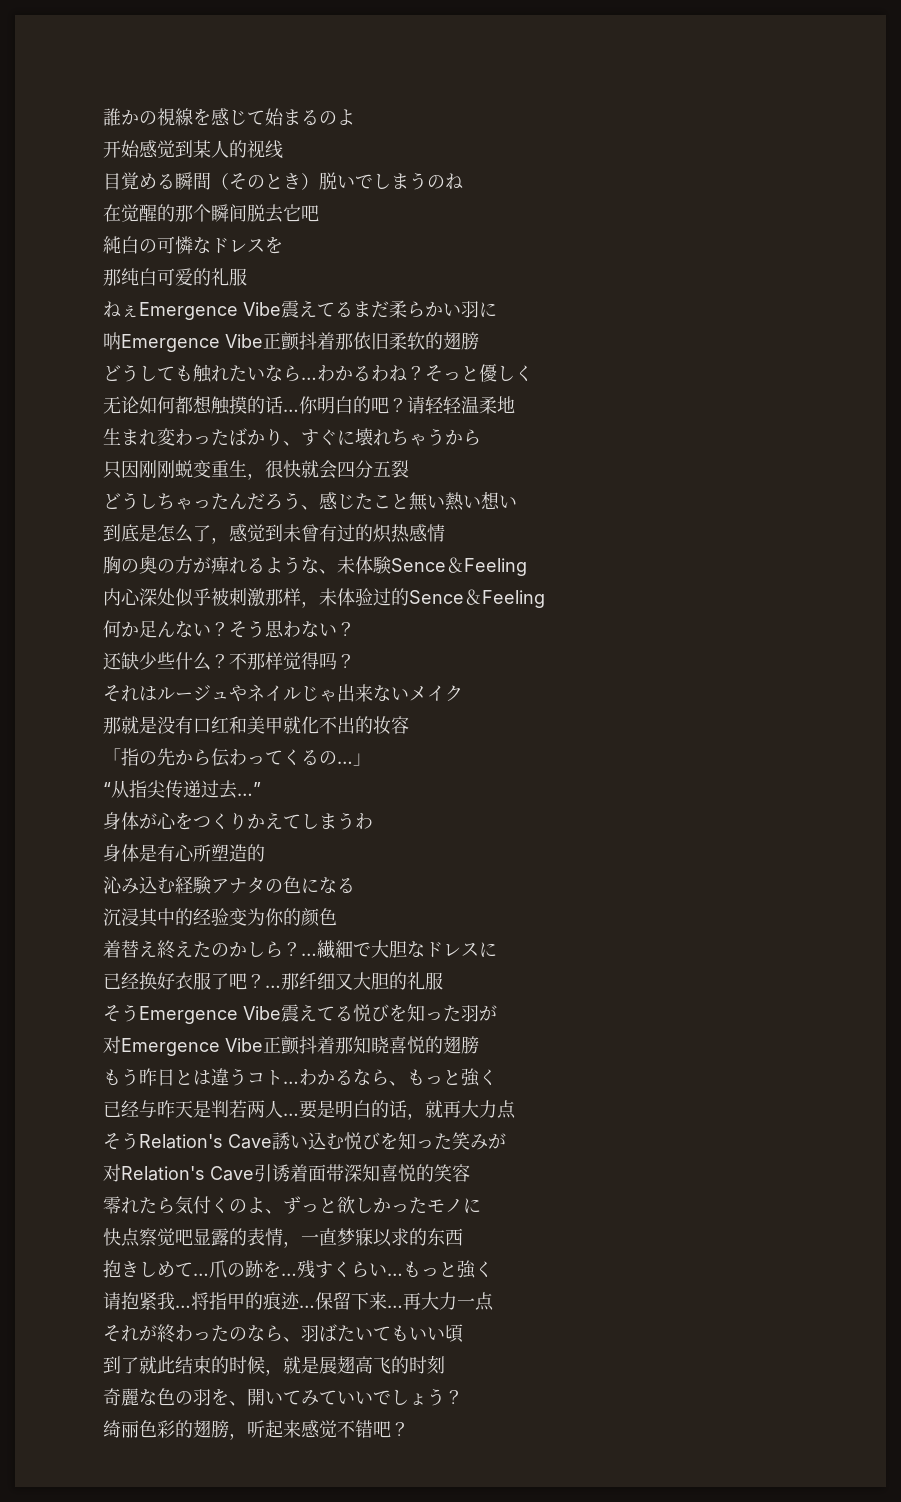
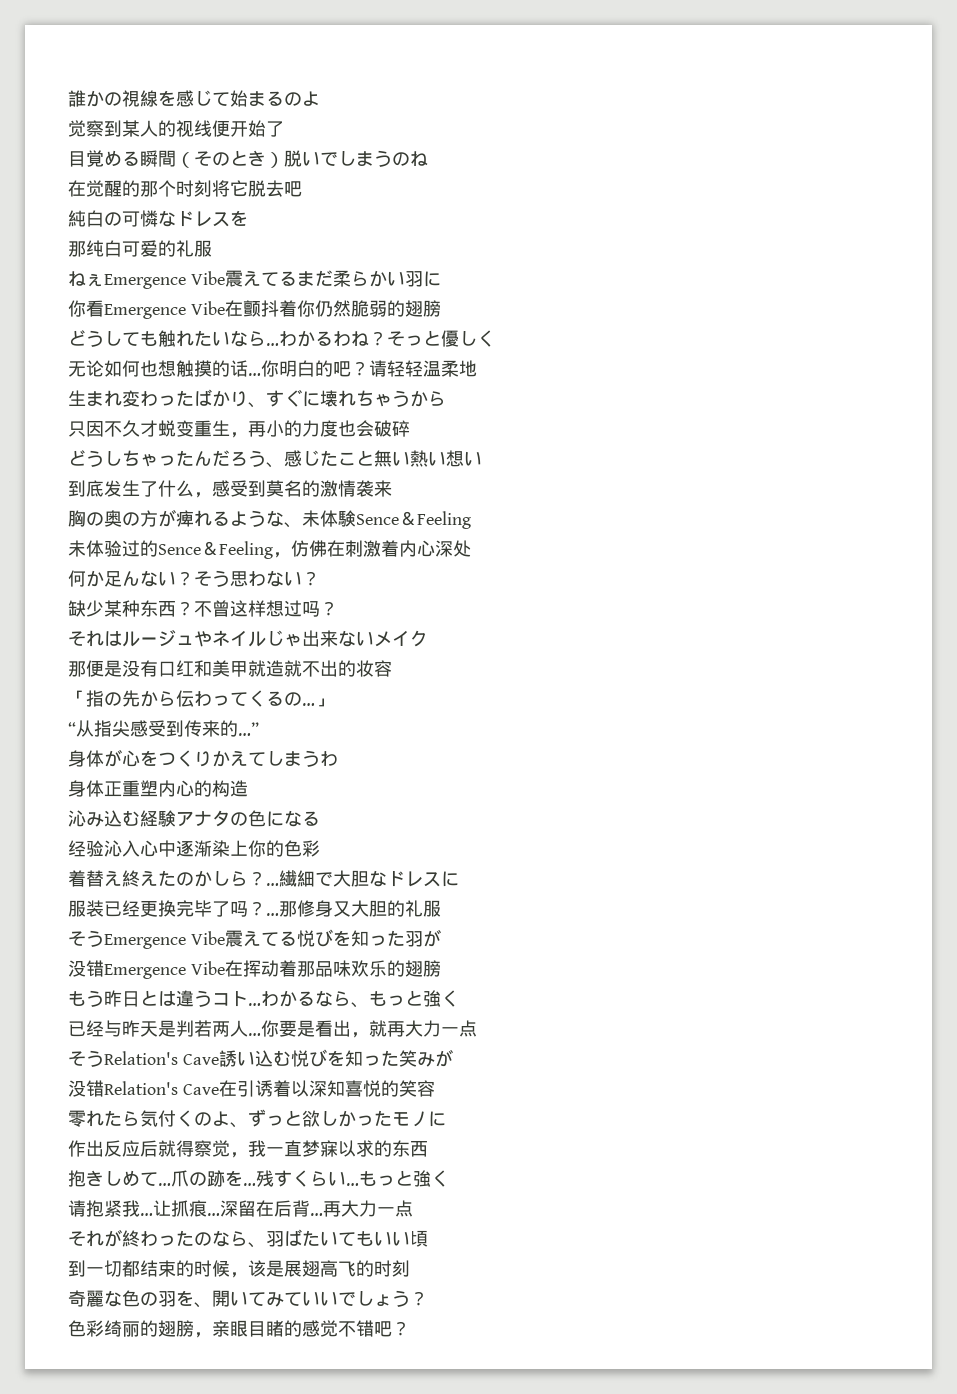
[103,140,175,158] 开始感觉 -> [68,120,104,137] 觉察
(283, 149) none -> [212,120,284,137] 便开始了
[211,204,301,223] 瞬间脱去它 -> [176,180,284,197] 时刻将它脱去
[103,331,425,352] 呐Emergence Vibe正颤抖着那依旧柔软 -> [68,300,387,319] 你看Emergence Vibe在颤抖着你仍然脆弱
[175,396,193,414] 都 -> [140,360,158,377] 也
[139,460,175,478] 刚刚 -> [104,420,158,437] 不久才
[265,460,409,479] 很快就会四分五裂 -> [248,420,410,437] 再小的力度也会破碎
[139,524,445,544] 是怎么了，感觉到未曾有过的炽热感情 -> [104,480,392,498] 发生了什么，感受到莫名的激情袭来
[103,588,319,608] 内心深处似乎被刺激那样， -> (471, 520) none
(545, 599) none -> [273,540,471,558] ，仿佛在刺激着内心深处
[103,652,319,671] 还缺少些什么？不那样觉得 -> [68,600,302,617] 缺少某种东西？不曾这样想过
[121,716,139,734] 就 -> [86,660,104,677] 便
[301,716,319,734] 化 -> [266,660,302,677] 造就
[165,780,237,799] 传递过去 -> [130,720,238,737] 感受到传来的
[139,844,265,862] 是有心所塑造的 -> [104,780,248,797] 正重塑内心的构造
[103,908,337,927] 沉浸其中的经验变为你的颜色 -> [68,840,320,857] 经验沁入心中逐渐染上你的色彩
[103,972,247,990] 已经换好衣服了吧 -> [68,900,248,917] 服装已经更换完毕了吗
[299,972,335,990] 纤细 -> [297,900,333,917] 修身
[103,1035,425,1056] 对Emergence Vibe正颤抖着那知晓喜悦 -> [68,960,387,979] 没错Emergence Vibe在挥动着那品味欢乐
[299,1100,407,1119] 要是明白的话 -> [261,1020,351,1037] 你要是看出
(497, 1109) none -> [441,1027,459,1035] 一
[103,1164,344,1182] 对Relation's Cave引诱着面带 -> [68,1080,309,1097] 没错Relation's Cave在引诱着以
[103,1228,301,1248] 快点察觉吧显露的表情， -> [68,1140,266,1158] 作出反应后就得察觉，我
[191,1292,387,1310] 将指甲的痕迹…保留下来 -> [153,1200,310,1217] 让抓痕…深留在后背
[121,1356,175,1374] 了就此 -> [86,1260,140,1277] 一切都
[283,1356,301,1374] 就 -> [248,1260,266,1277] 该
[103,1420,301,1440] 绮丽色彩的翅膀，听起来 -> [68,1320,302,1338] 色彩绮丽的翅膀，亲眼目睹的

